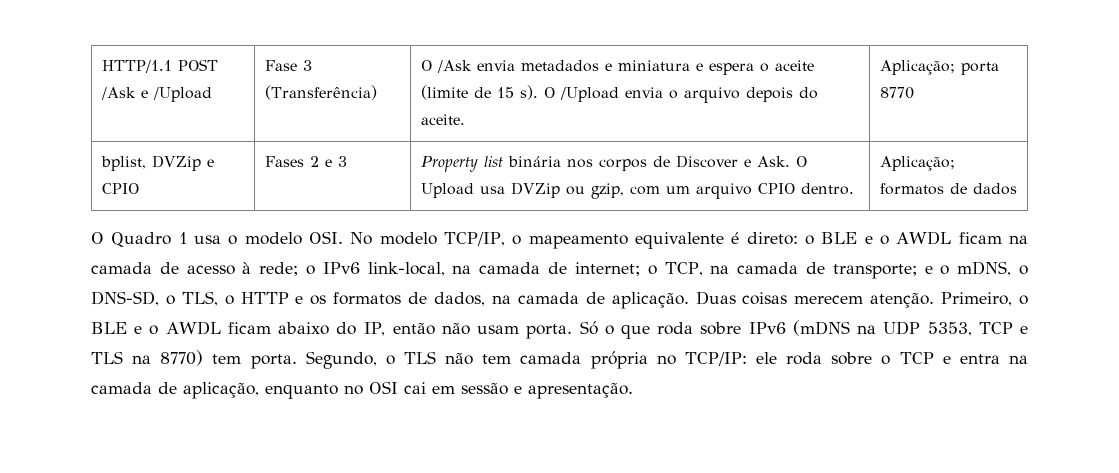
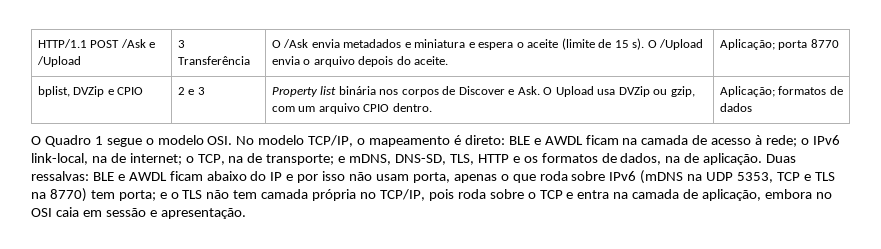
[264,60,312,71] [264,85,377,100] Fase 3 (Transferência) -> [177,40,185,48] [177,56,250,65] 3 Transferência
[264,156,304,167] Fases -> (144, 91) none
[194,235,222,244] usa -> [106,138,142,147] segue
[635,232,725,249] equivalente -> (451, 141) none
[805,232,890,245] o BLE e o -> [508,136,541,145] BLE e
[479,262,541,274] camada -> (107, 159) none
[737,262,799,274] camada -> (244, 159) none
[940,261,1029,276] [91,291,234,306] o mDNS, o DNS-SD, o TLS, o -> [349,154,474,165] mDNS, DNS-SD, TLS,
[517,292,579,304] camada -> (681, 159) none
[742,292,1029,308] [91,322,159,335] coisas merecem atenção. Primeiro, o BLE e o -> [31,171,125,181] ressalvas: BLE e
[363,321,598,339] IP, então não usam porta. Só -> [270,171,497,183] IP e por isso não usam porta, apenas
[250,351,377,369] porta. Segundo, -> [118,190,167,201] porta; e
[684,352,777,366] TCP/IP: ele -> [379,189,454,201] TCP/IP, pois
[265,384,338,399] enquanto -> [764,189,812,199] embora
[404,382,426,394] cai -> [55,207,79,217] caia

